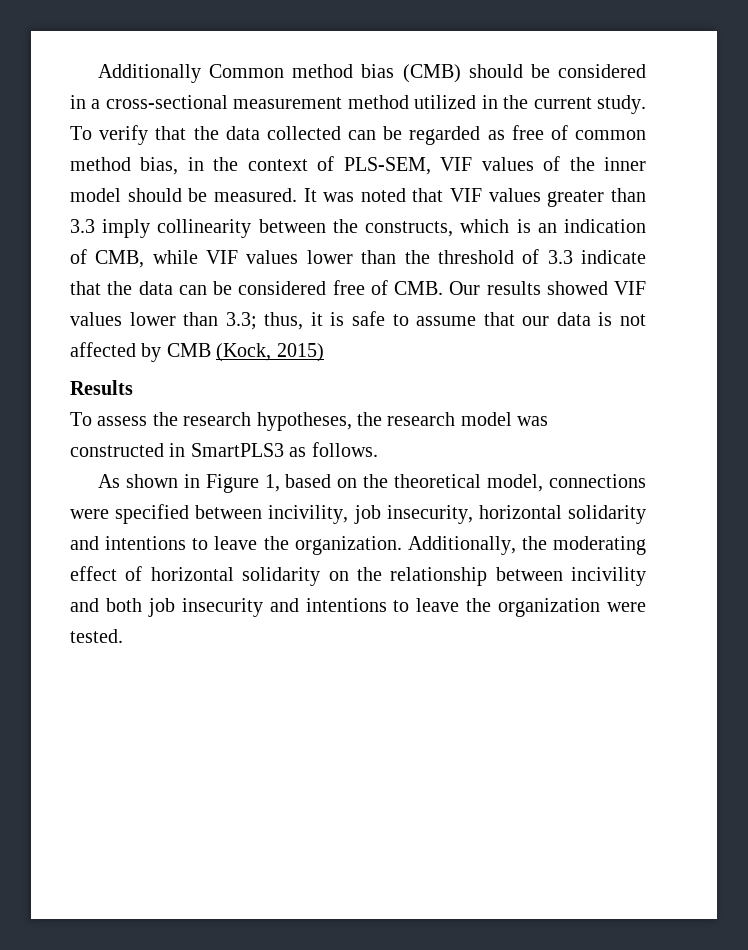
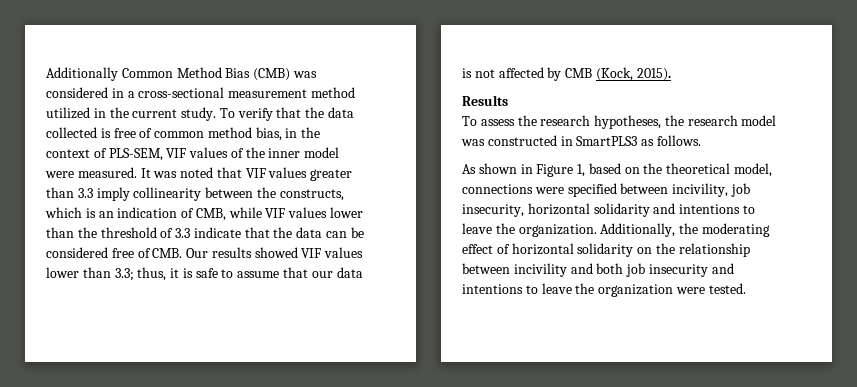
[292,64,550,83] method bias (CMB) should be -> [176,67,317,81] Method Bias (CMB) was
[348,126,505,145] can be regarded as -> [100,128,111,138] is
[127,188,208,202] should be -> [45,171,74,178] were
[276,343,324,362] 2015) -> [636,68,671,81] 2015).

